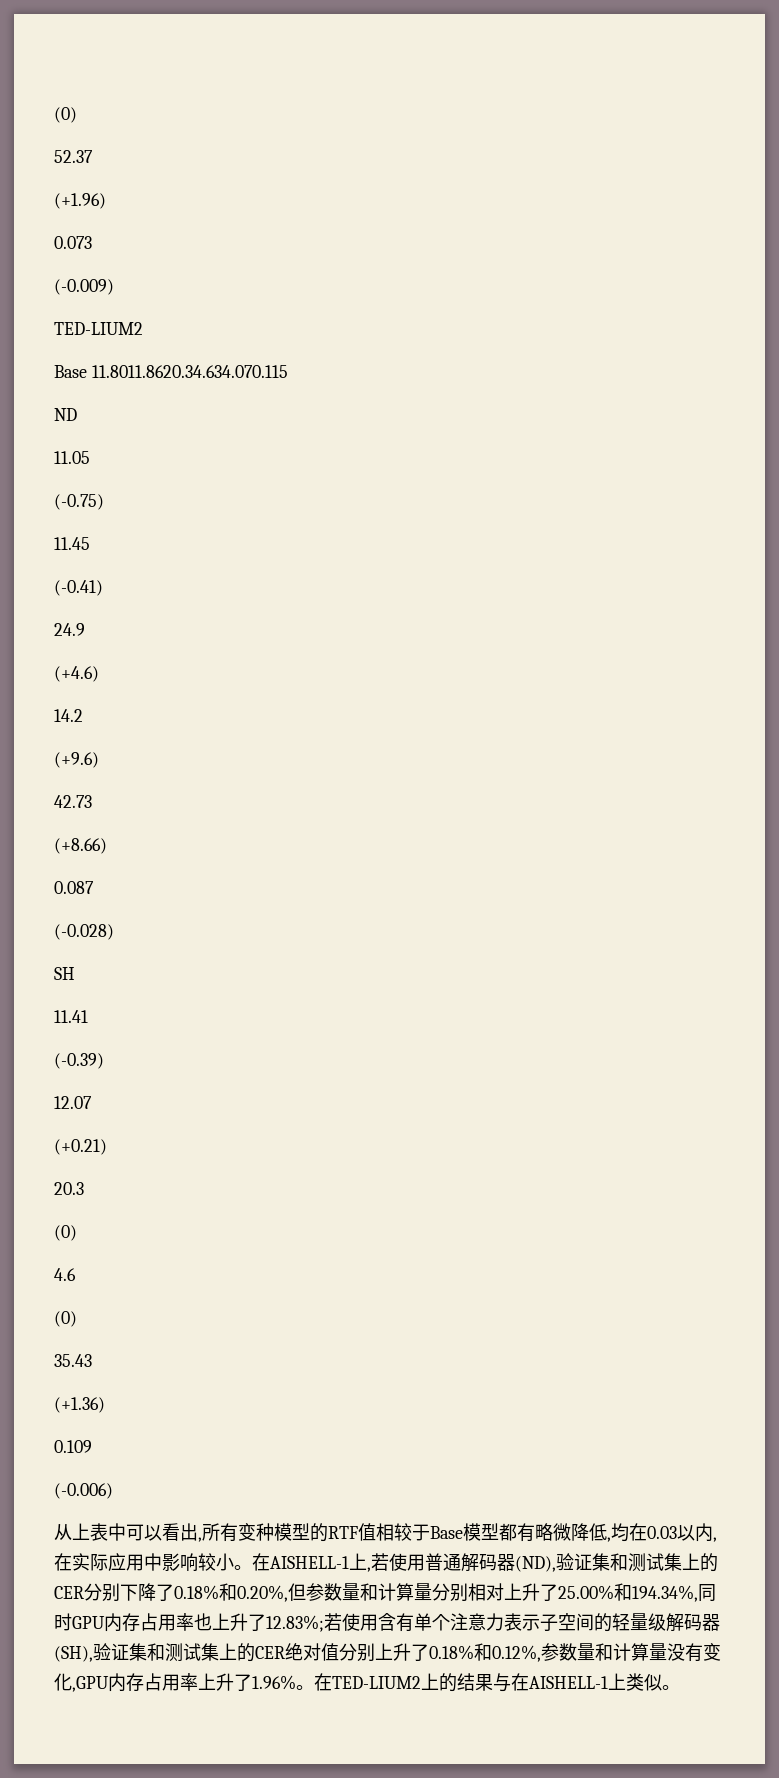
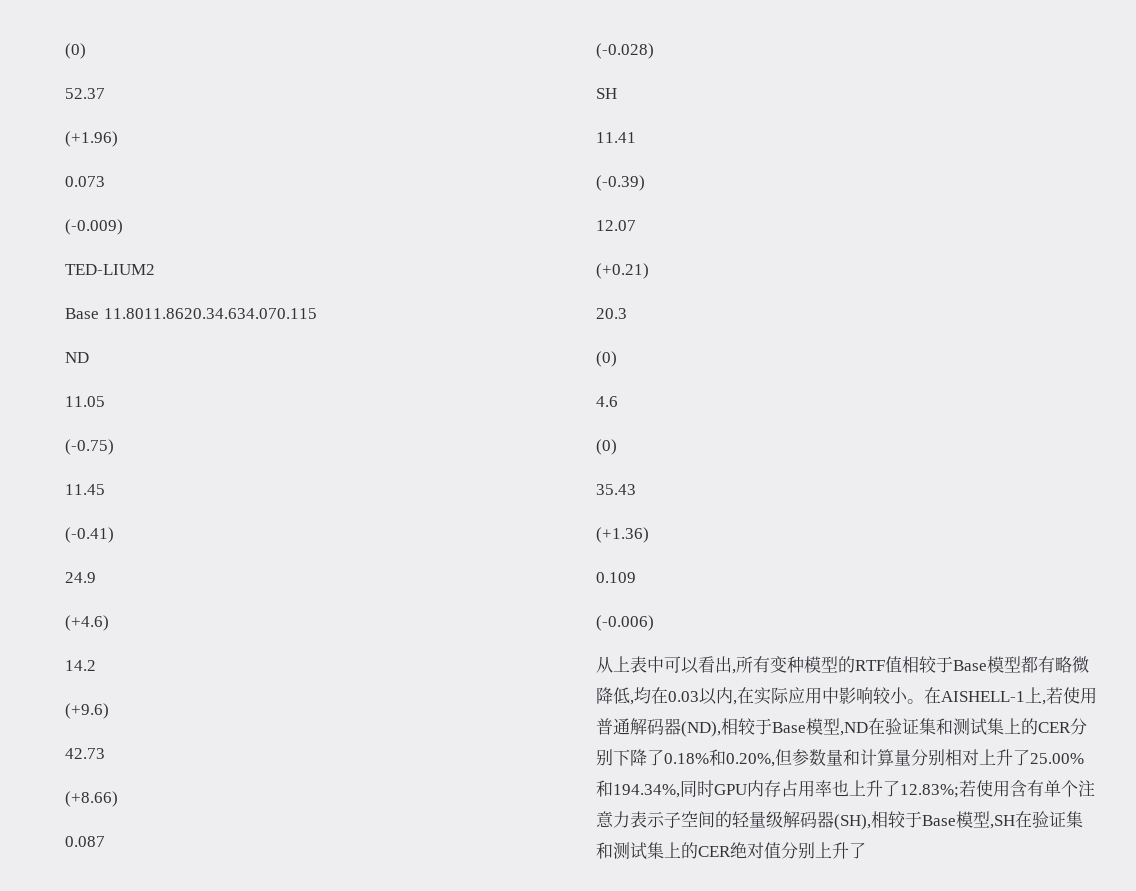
(556, 1564) none -> [721,718,885,736] 相较于Base模型,ND在
(93, 1654) none -> [871,811,1032,829] 相较于Base模型,SH在
[429,1643,721,1662] [54,1673,680,1692] 0.18%和0.12%,参数量和计算量没有变化,GPU内存占用率上升了1.96%。在TED-LIUM2上的结果与在AISHELL-1上类似。 -> (866, 850) none

